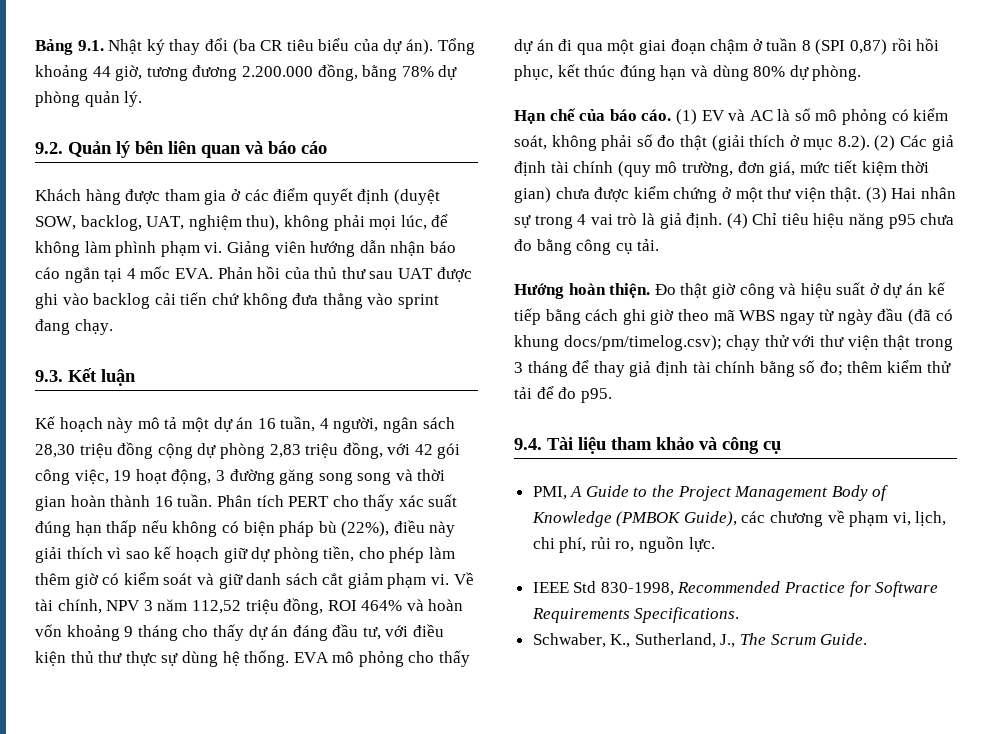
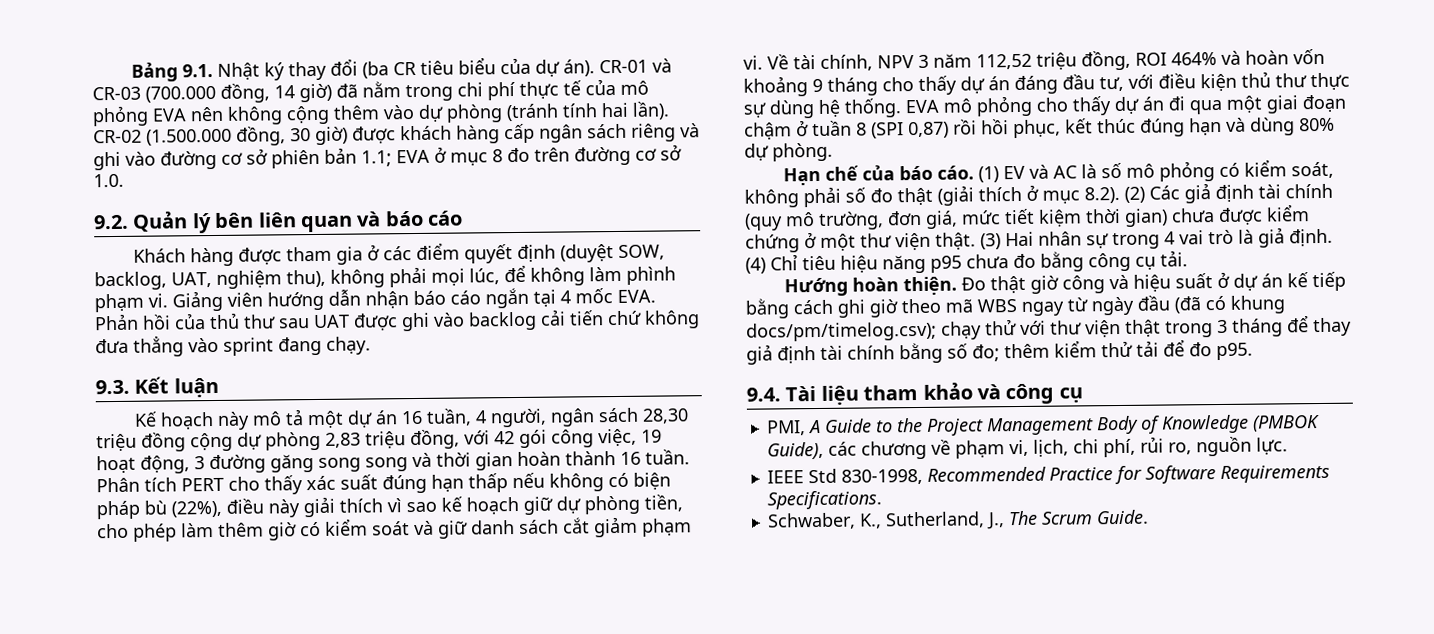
[437,38,475,55] [35,64,458,81] [35,91,143,107] Tổng khoảng 44 giờ, tương đương 2.200.000 đồng, bằng 78% dự phòng quản lý. -> [598,58,672,74] [92,78,649,103] [92,101,670,127] [93,123,700,146] [93,144,682,171] [93,173,124,188] CR-01 và CR-03 (700.000 đồng, 14 giờ) đã nằm trong chi phí thực tế của mô phỏng EVA nên không cộng thêm vào dự phòng (tránh tính hai lần). CR-02 (1.500.000 đồng, 30 giờ) được khách hàng cấp ngân sách riêng và ghi vào đường cơ sở phiên bản 1.1; EVA ở mục 8 đo trên đường cơ sở 1.0.

